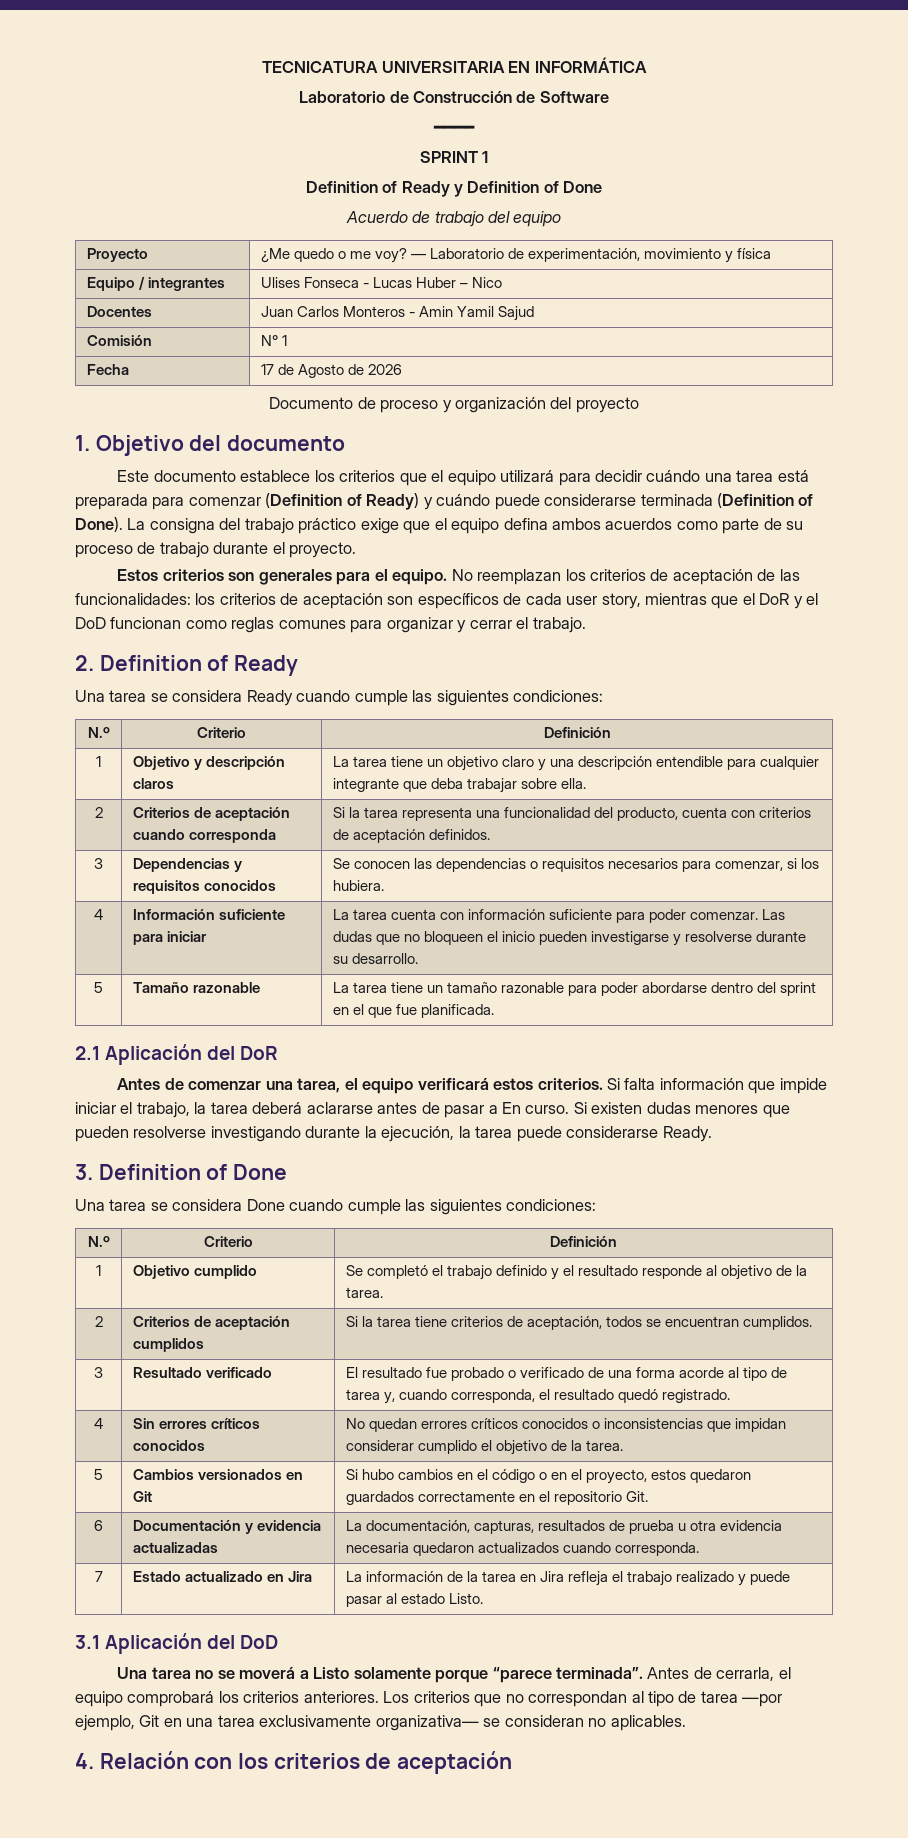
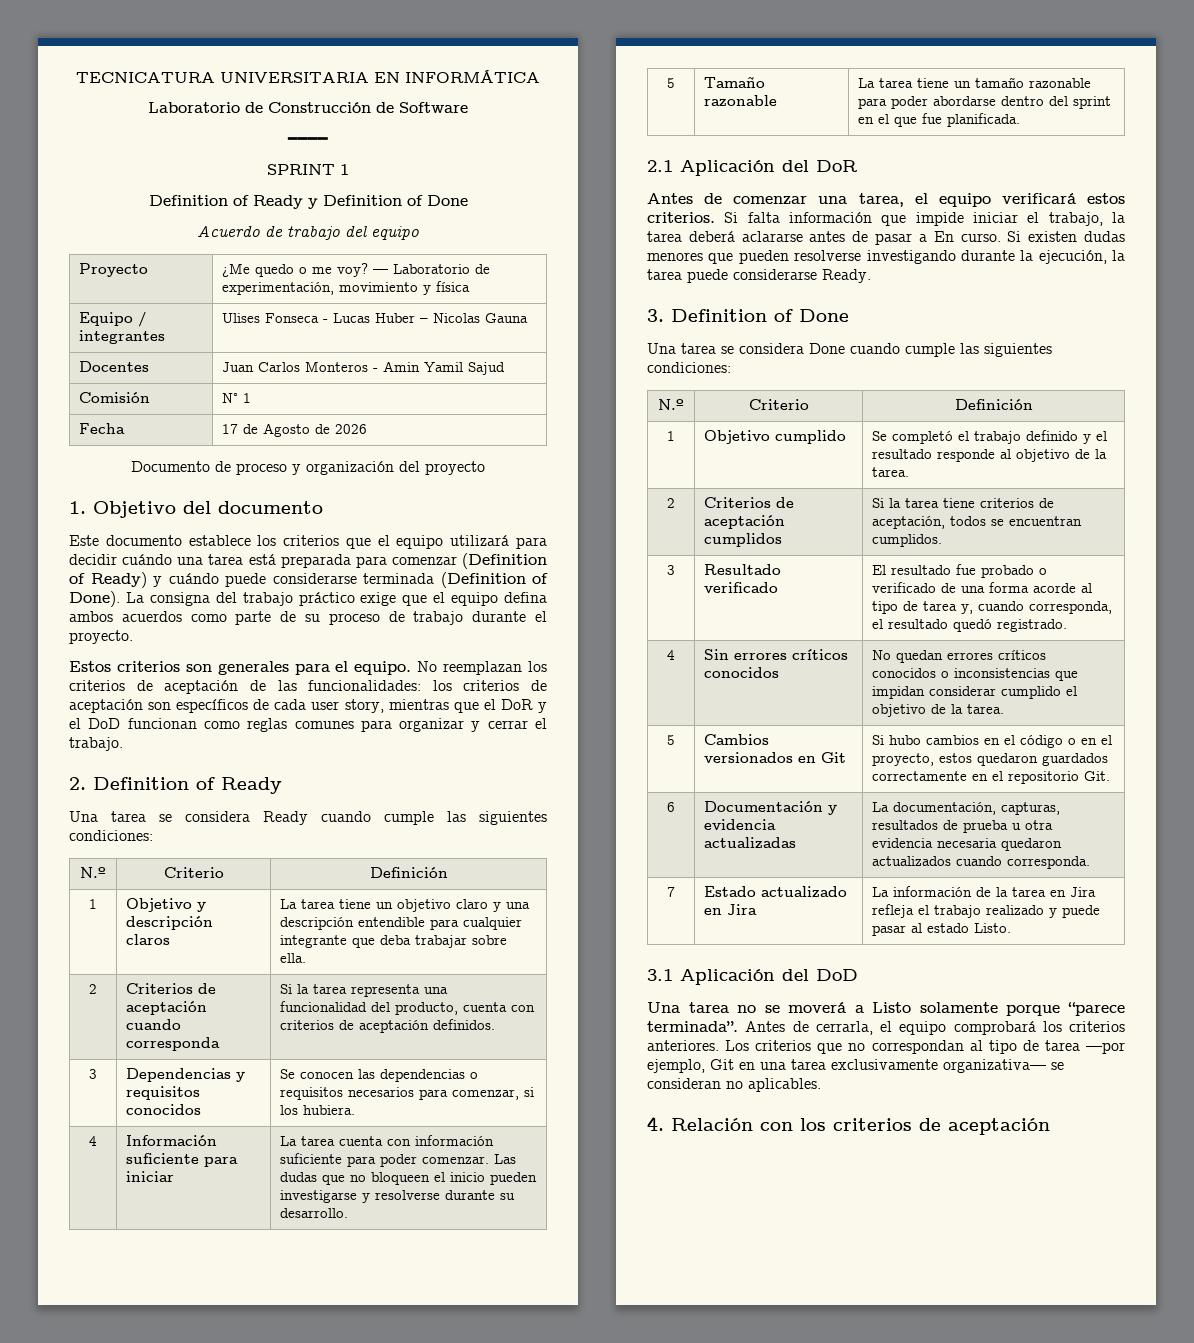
[471,277,502,288] Nico -> [433,313,529,323] Nicolas Gauna

